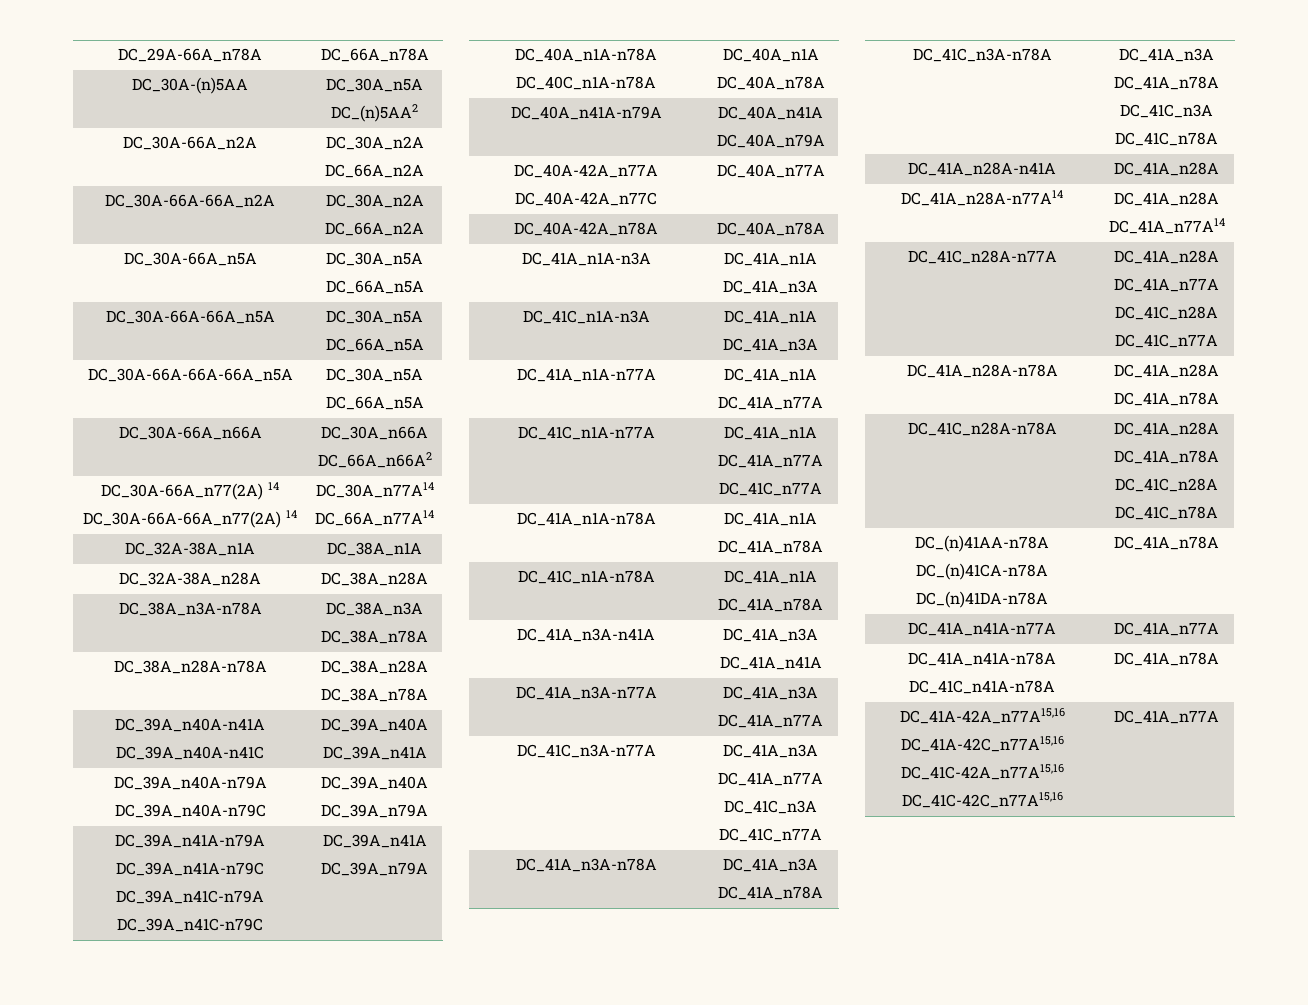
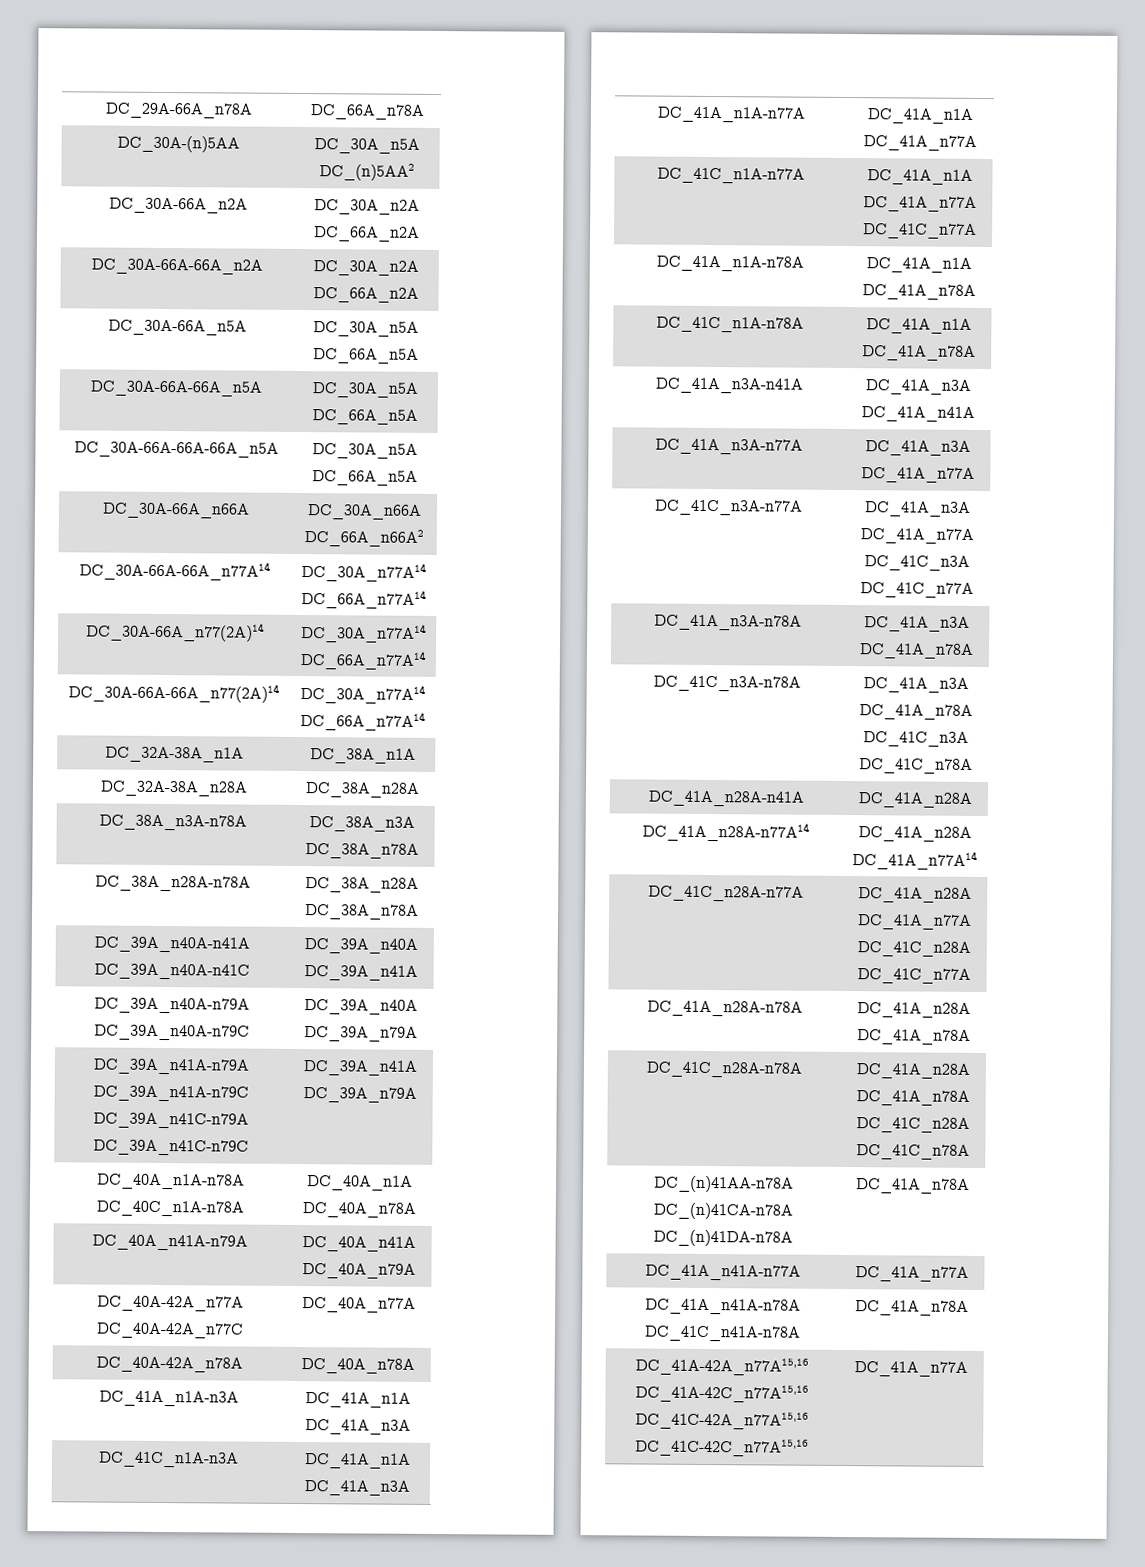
[101,482,279,500] [83,510,297,528] DC_30A-66A_n77(2A) 14 // DC_30A-66A-66A_n77(2A) 14 -> [79,560,271,581] [301,562,427,582] [301,589,427,609] [85,621,265,642] [301,623,427,643] [300,650,426,670] [68,682,280,703] DC_30A-66A-66A_n77A14 | DC_30A_n77A14 // DC_66A_n77A14 // DC_30A-66A_n77(2A)14 | DC_30A_n77A14 // DC_66A_n77A14 // DC_30A-66A-66A_n77(2A)14

